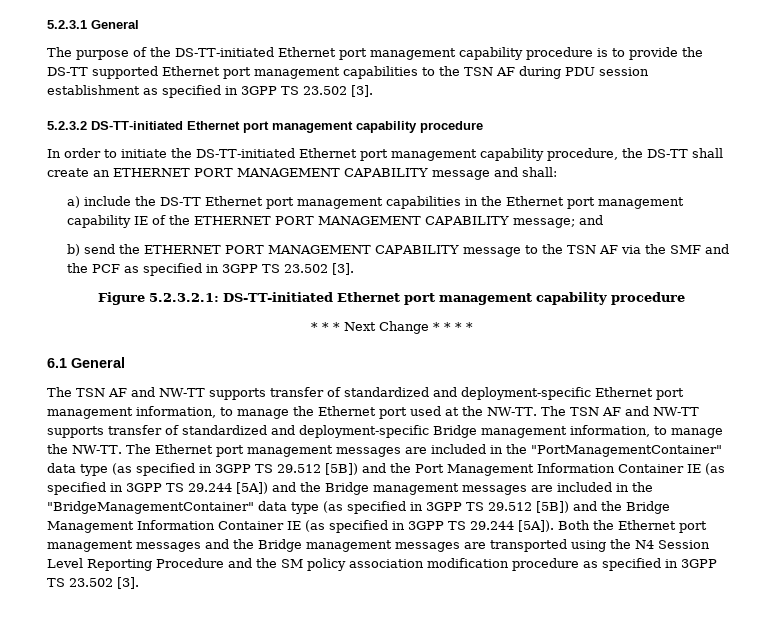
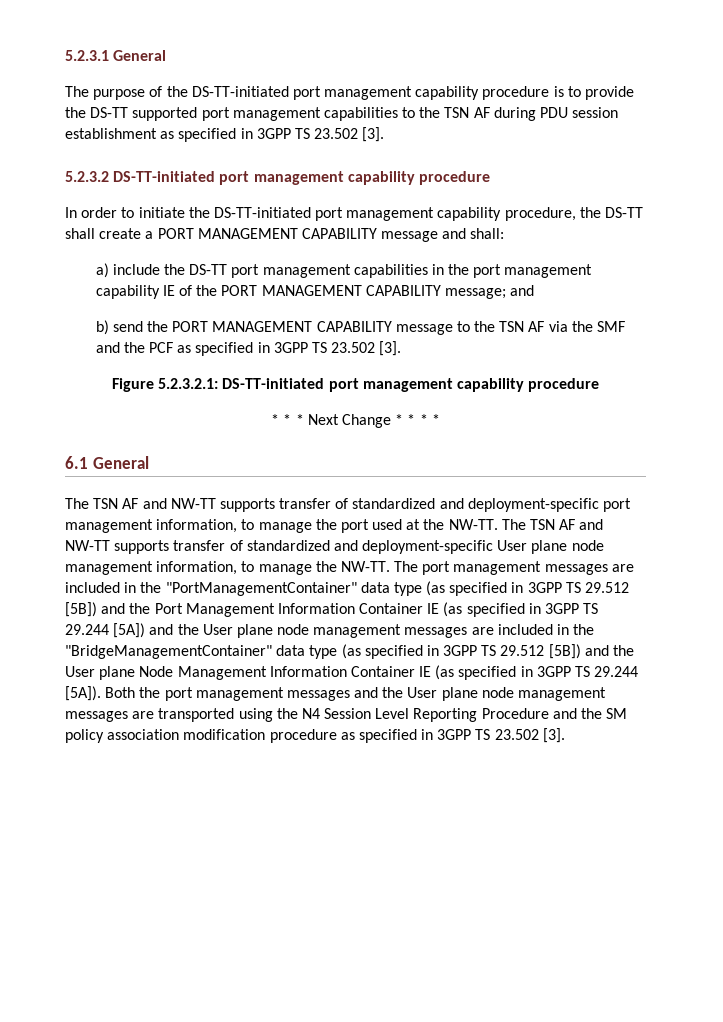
[277,47,336,57] Ethernet -> (289, 91) none
[162,66,220,76] Ethernet -> (198, 114) none
[187,121,240,130] Ethernet -> (216, 176) none
[298,148,357,158] Ethernet -> (311, 212) none
[93,168,190,177] an ETHERNET -> [145,231,154,239] a
[204,196,263,206] Ethernet -> (228, 269) none
[505,196,564,206] Ethernet -> (470, 269) none
[193,216,271,225] ETHERNET -> (218, 290) none
[143,245,221,254] ETHERNET -> (168, 326) none
[337,292,401,302] Ethernet -> (325, 383) none
[595,387,653,397] Ethernet -> (599, 505) none
[318,406,376,416] Ethernet -> (337, 524) none
[433,425,477,438] Bridge -> [497,540,604,554] User plane node
[154,444,213,454] Ethernet -> (419, 566) none
[325,482,369,495] Bridge -> [202,624,310,638] User plane node
[626,501,670,514] Bridge -> [65,666,174,680] User plane Node
[618,520,676,530] Ethernet -> (161, 692) none
[258,539,302,552] Bridge -> [407,687,514,701] User plane node

